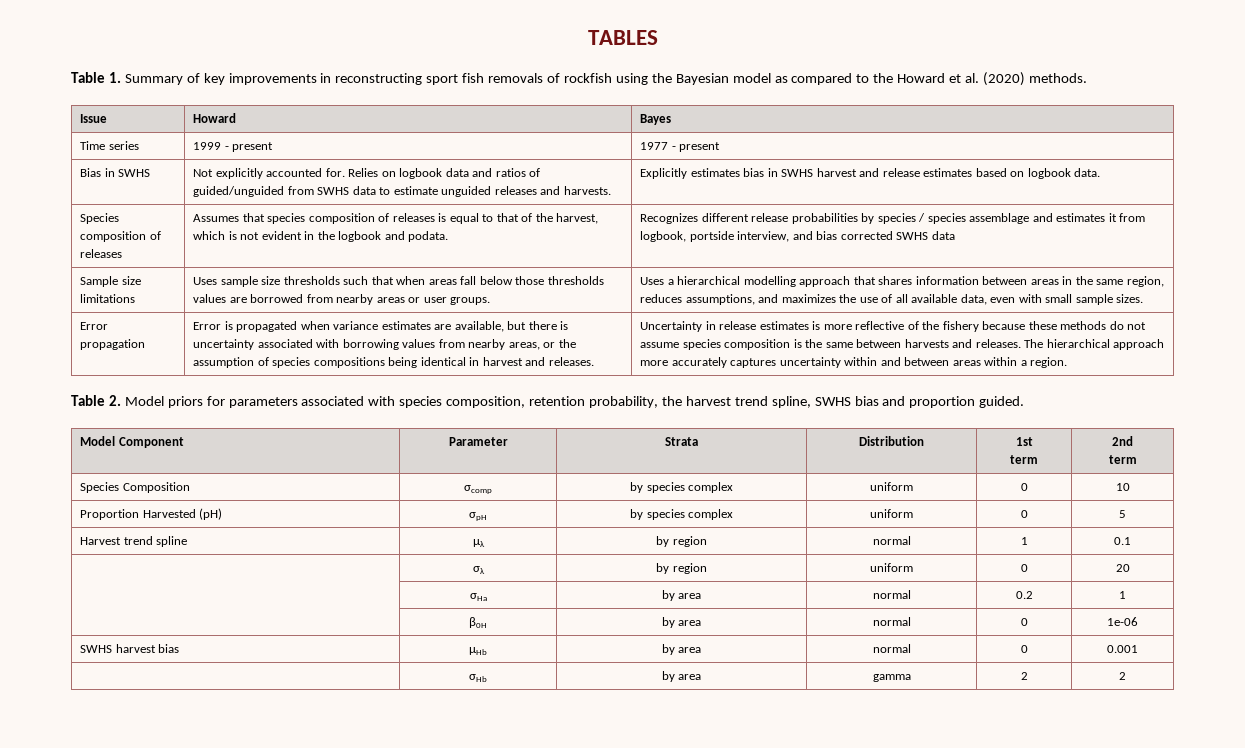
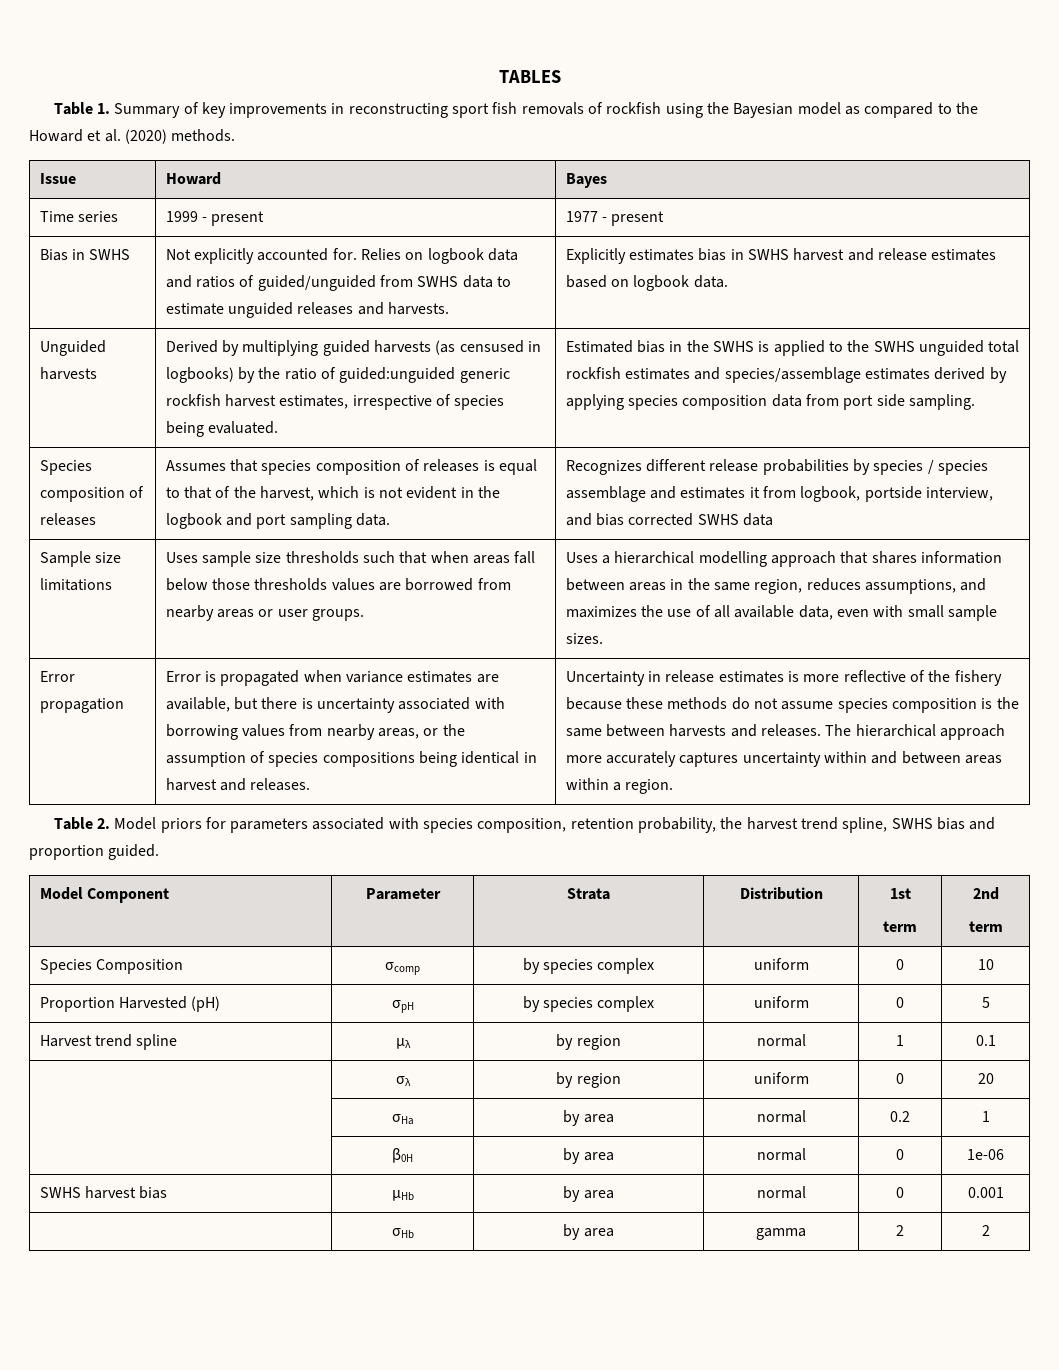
(1101, 172) none -> [39,340,106,356] [39,367,97,380] [165,340,541,356] [165,367,510,383] [165,394,505,410] [165,421,279,437] [565,340,1020,356] [565,367,1007,383] [565,394,975,410] // Unguided harvests | Derived by multiplying guided harvests (as censused in logbooks) by the ratio of guided:unguided generic rockfish harvest estimates, irrespective of species being evaluated. | Estimated bias in the SWHS is applied to the SWHS unguided total rockfish estimates and species/assemblage estimates derived by applying species composition data from port side sampling.
[408,231,449,242] podata. -> [256,513,390,529] port sampling data.

